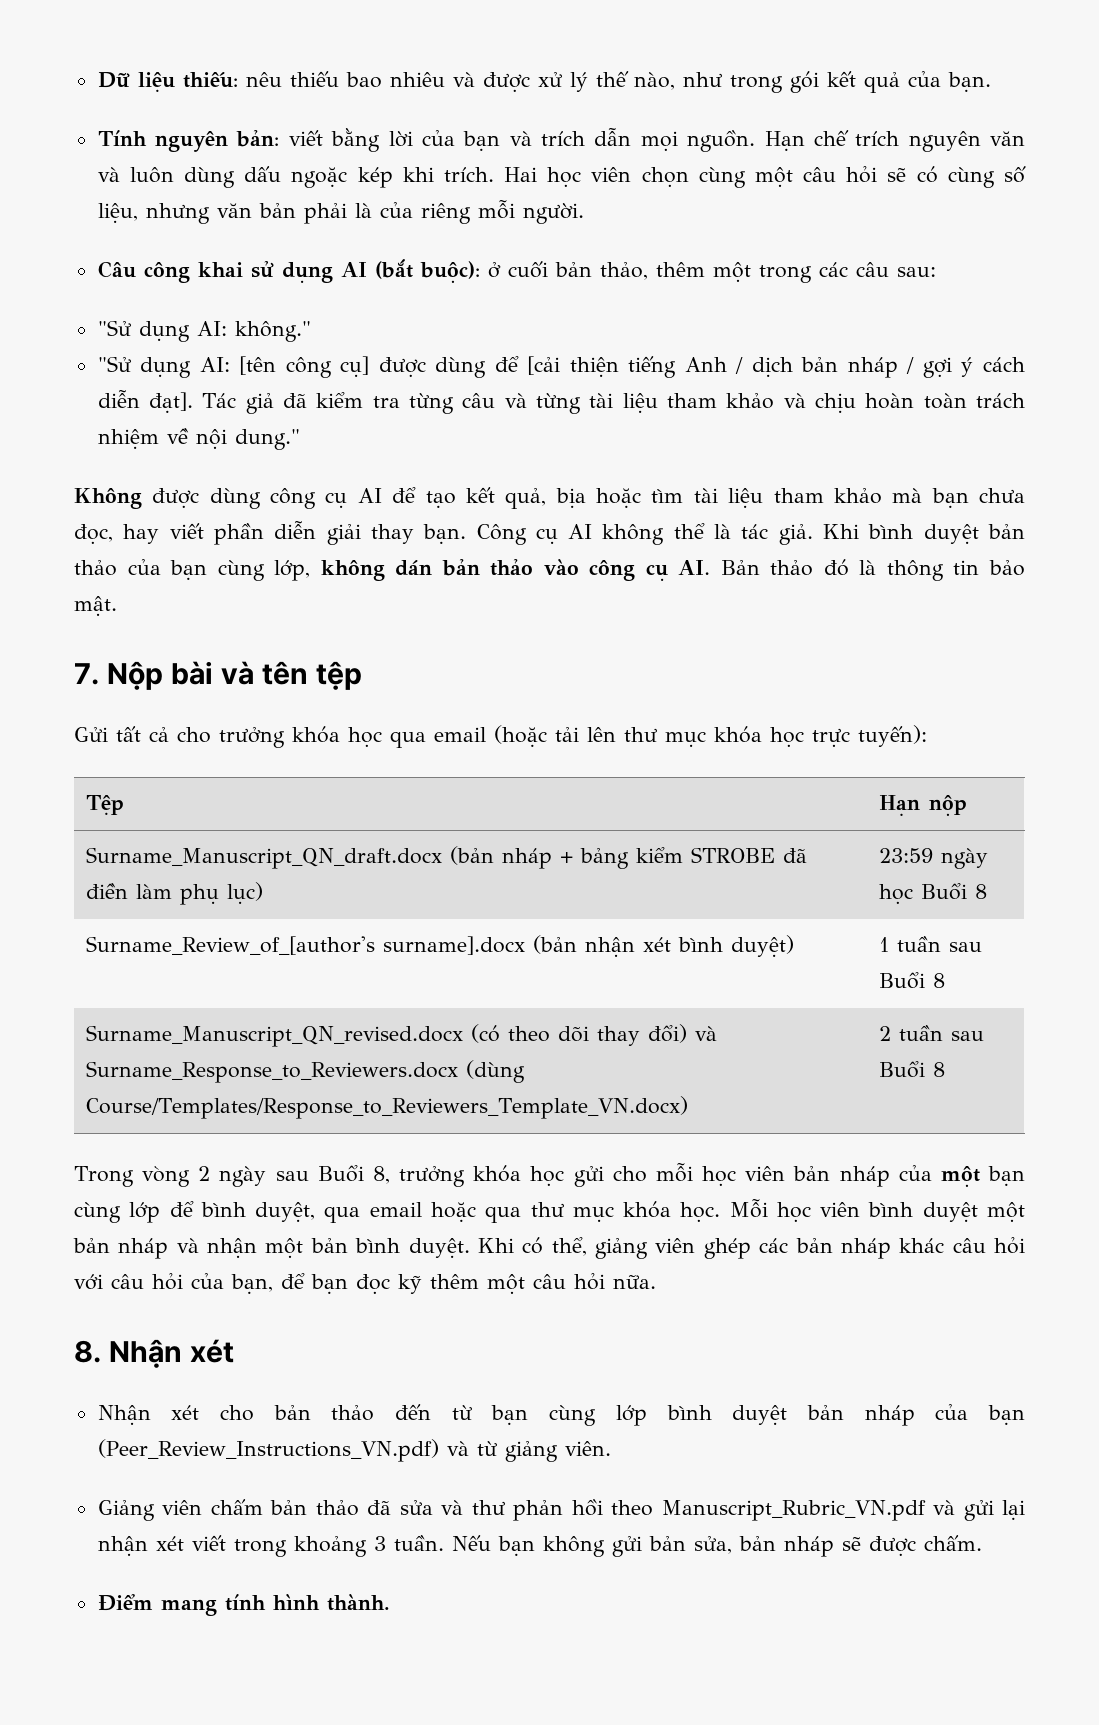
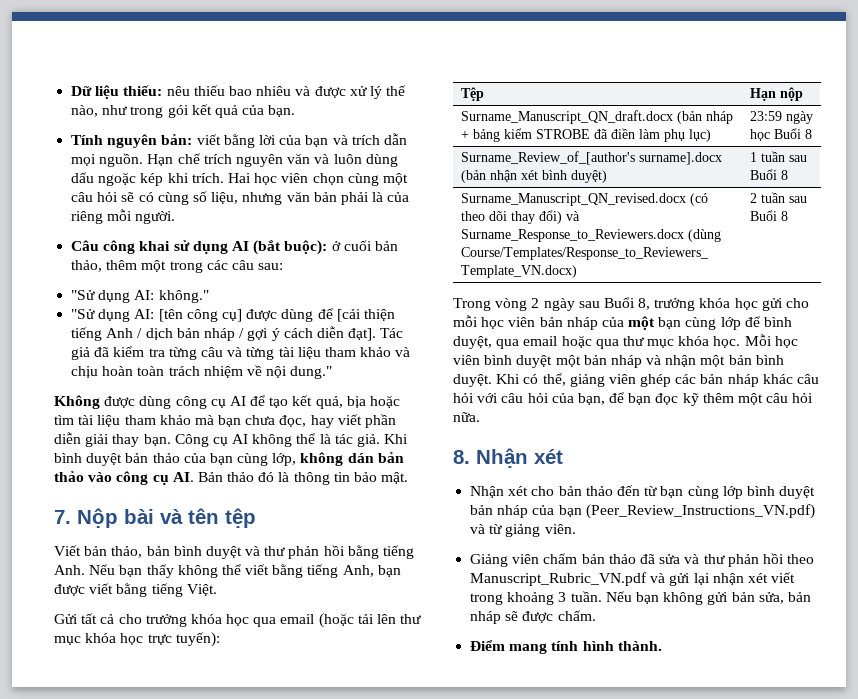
(362, 675) none -> [54,545,415,559] [54,564,401,578] [54,583,217,597] // Viết bản thảo, bản bình duyệt và thư phản hồi bằng tiếng Anh. Nếu bạn thấy không thể viết bằng tiếng Anh, bạn được viết bằng tiếng Việt.

